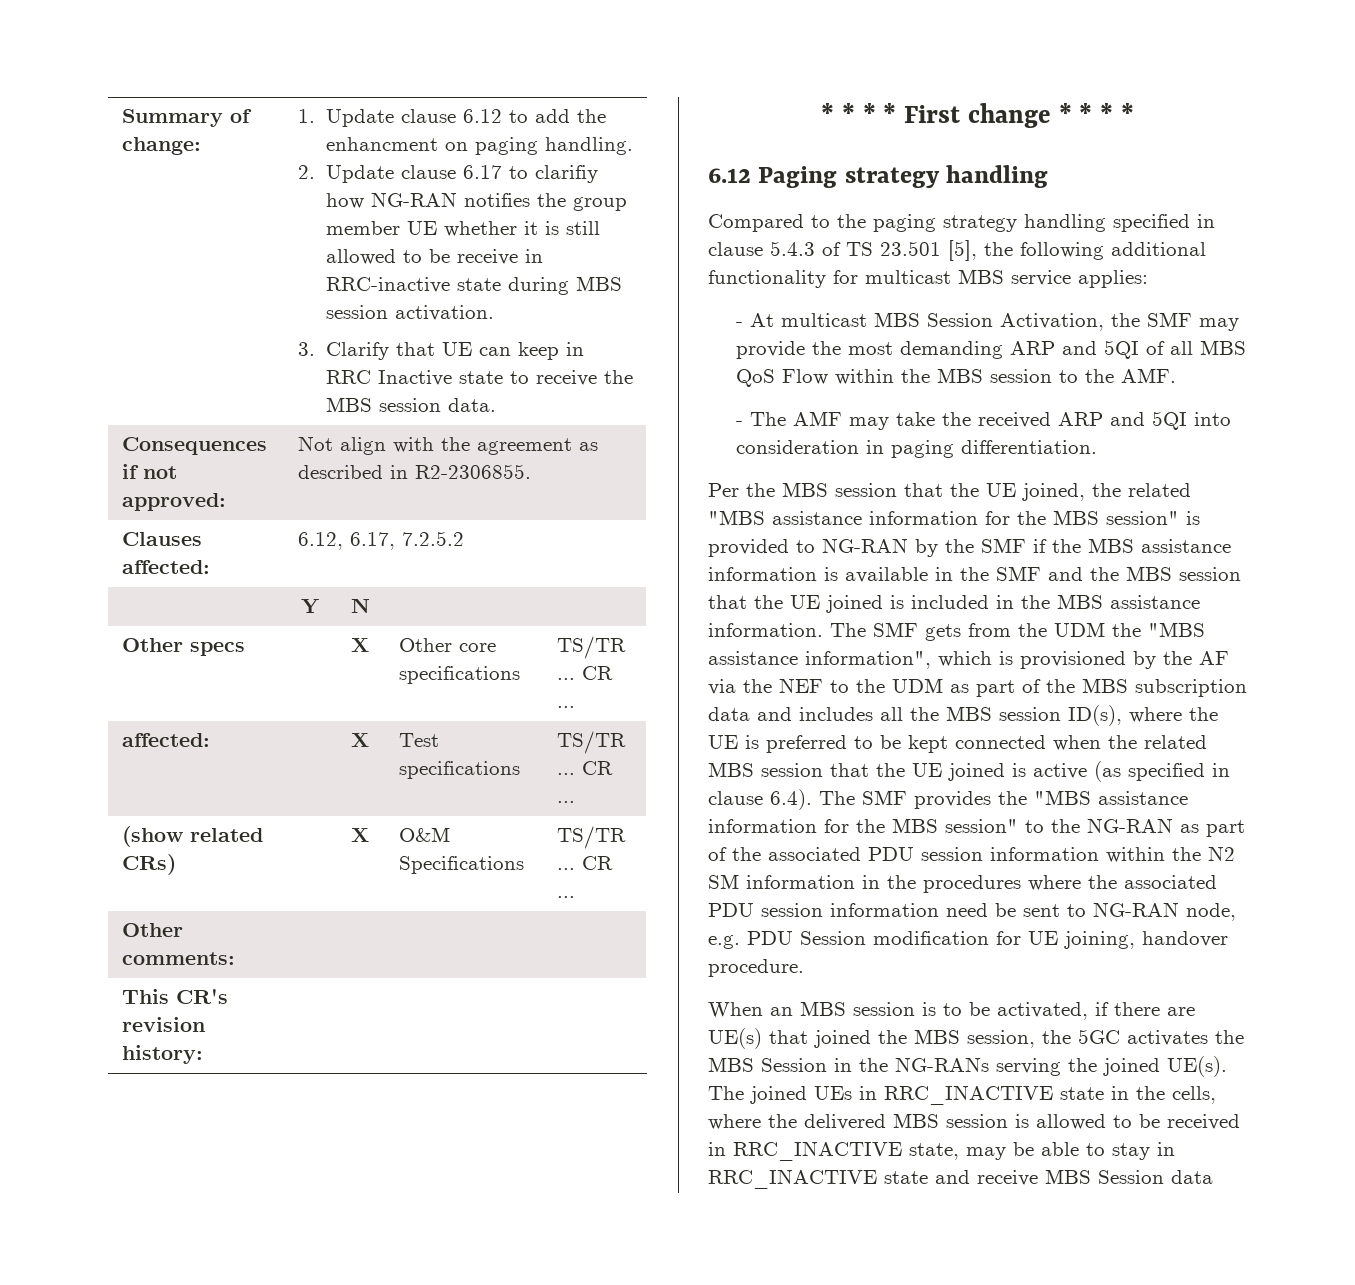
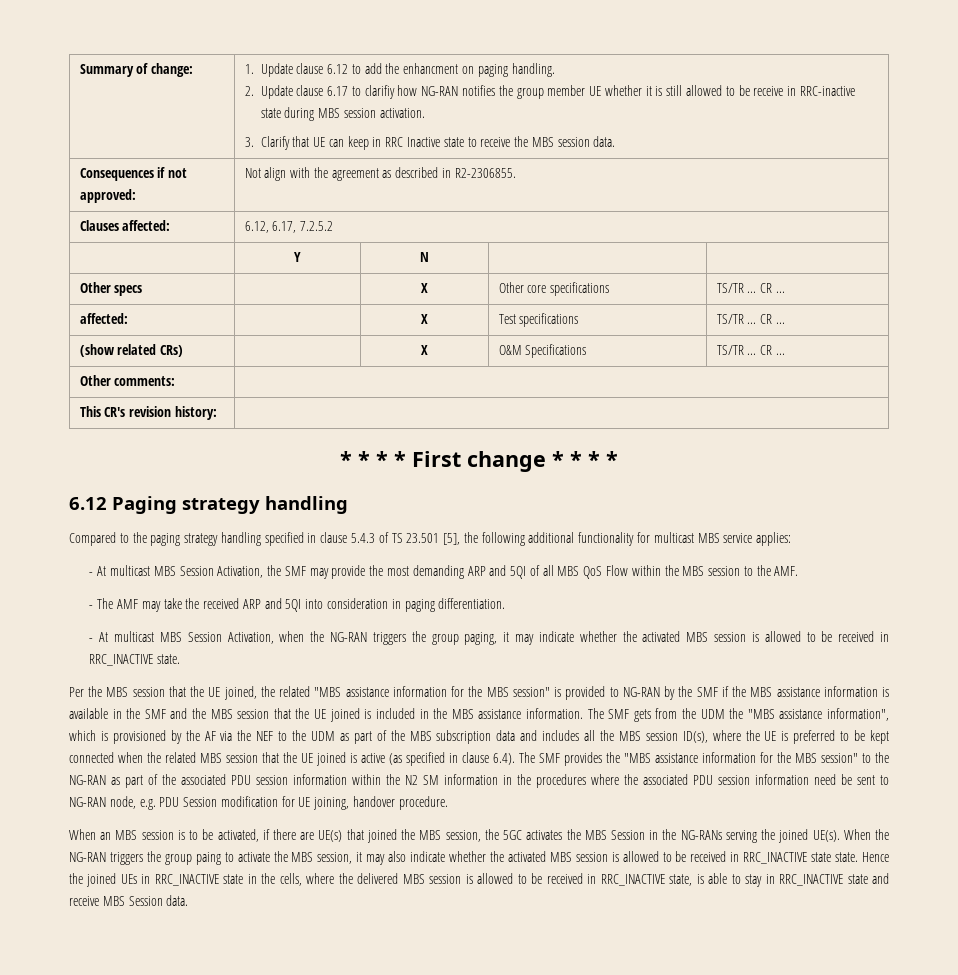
(1098, 447) none -> [89,631,889,645] [89,654,181,666] // - At multicast MBS Session Activation, when the NG-RAN triggers the group paging, it may indicate whether the activated MBS session is allowed to be received in RRC_INACTIVE state.
[708,1086,744,1100] The -> [843,829,890,840] [69,851,890,865] [69,873,83,884] When the NG-RAN triggers the group paing to activate the MBS session, it may also indicate whether the activated MBS session is allowed to be received in RRC_INACTIVE state state. Hence the
[966,1142,1034,1160] may be -> [696,874,704,884] is
[1171,1170,1213,1184] data -> [166,895,189,906] data.

